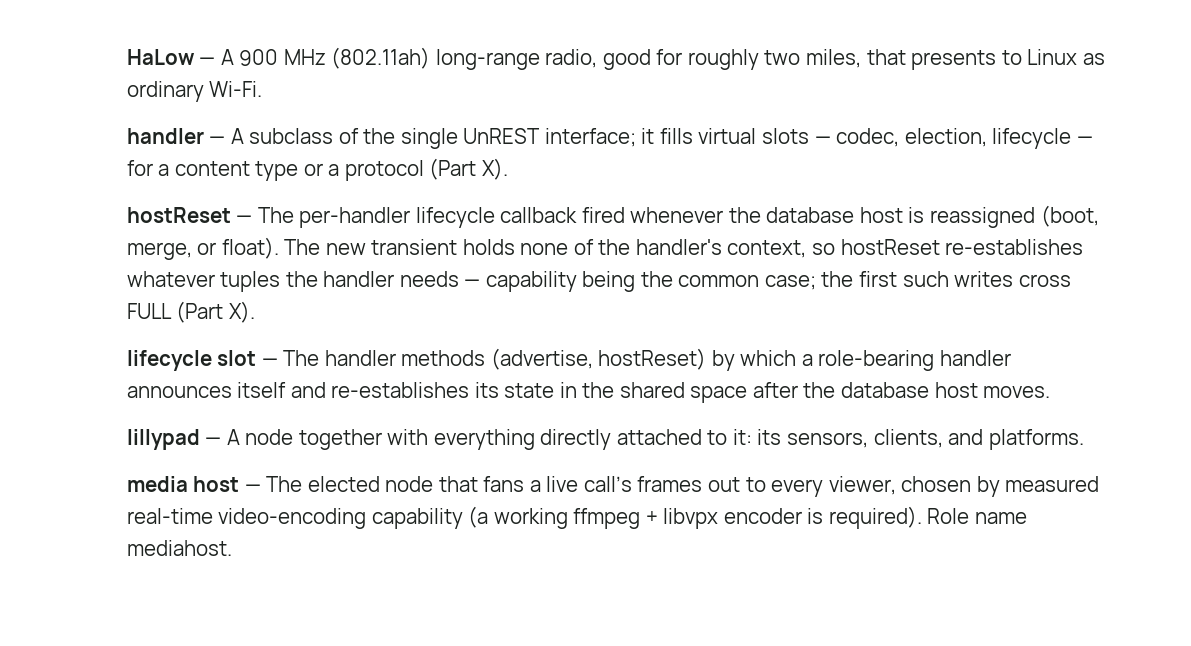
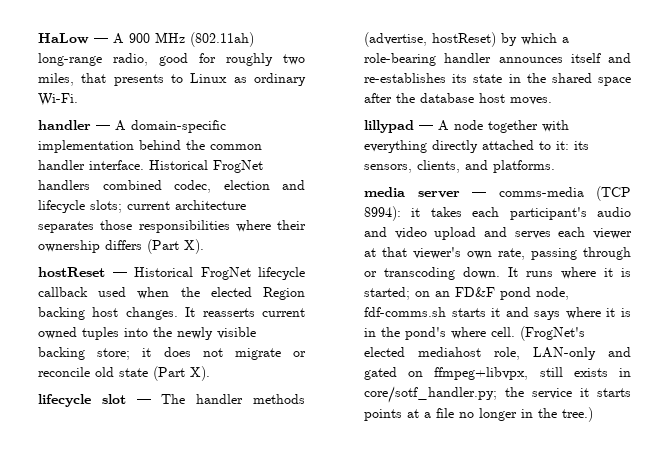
[249,128,1093,149] [126,158,508,181] [126,205,1099,228] [126,237,1084,260] [126,271,1071,292] [126,303,172,319] subclass of the single UnREST interface; it fills virtual slots — codec, election, lifecycle — for a content type or a protocol (Part X). // hostReset — The per-handler lifecycle callback fired whenever the database host is reassigned (boot, merge, or float). The new transient holds none of the handler's context, so hostReset re-establishes whatever tuples the handler needs — capability being the common case; the first such writes cross FULL -> [131,120,227,133] [38,140,263,153] [38,160,264,173] [38,180,305,193] [38,200,247,213] [38,220,306,233] [38,239,205,254] [38,267,305,280] [38,287,305,300] [38,307,305,320] [38,327,257,340] [38,347,306,360] [38,367,149,377] domain-specific implementation behind the common handler interface. Historical FrogNet handlers combined codec, election and lifecycle slots; current architecture separates those responsibilities where their ownership differs (Part X). // hostReset — Historical FrogNet lifecycle callback used when the elected Region backing host changes. It reasserts current owned tuples into the newly visible backing store; it does not migrate or reconcile old state
[193,476,1100,497] [126,506,1027,529] [126,540,232,556] host — The elected node that fans a live call’s frames out to every viewer, chosen by measured real-time video-encoding capability (a working ffmpeg + libvpx encoder is required). Role name mediahost. -> [417,186,631,201] [364,206,631,221] [364,227,632,240] [364,247,631,260] [364,267,631,280] [364,287,570,300] [364,307,631,320] [364,326,586,341] [364,347,631,360] [364,367,631,380] [364,386,631,403] [364,407,594,422] server — comms-media (TCP 8994): it takes each participant's audio and video upload and serves each viewer at that viewer's own rate, passing through or transcoding down. It runs where it is started; on an FD&F pond node, fdf-comms.sh starts it and says where it is in the pond's where cell. (FrogNet's elected mediahost role, LAN-only and gated on ffmpeg+libvpx, still exists in core/sotf_handler.py; the service it starts points at a file no longer in the tree.)

